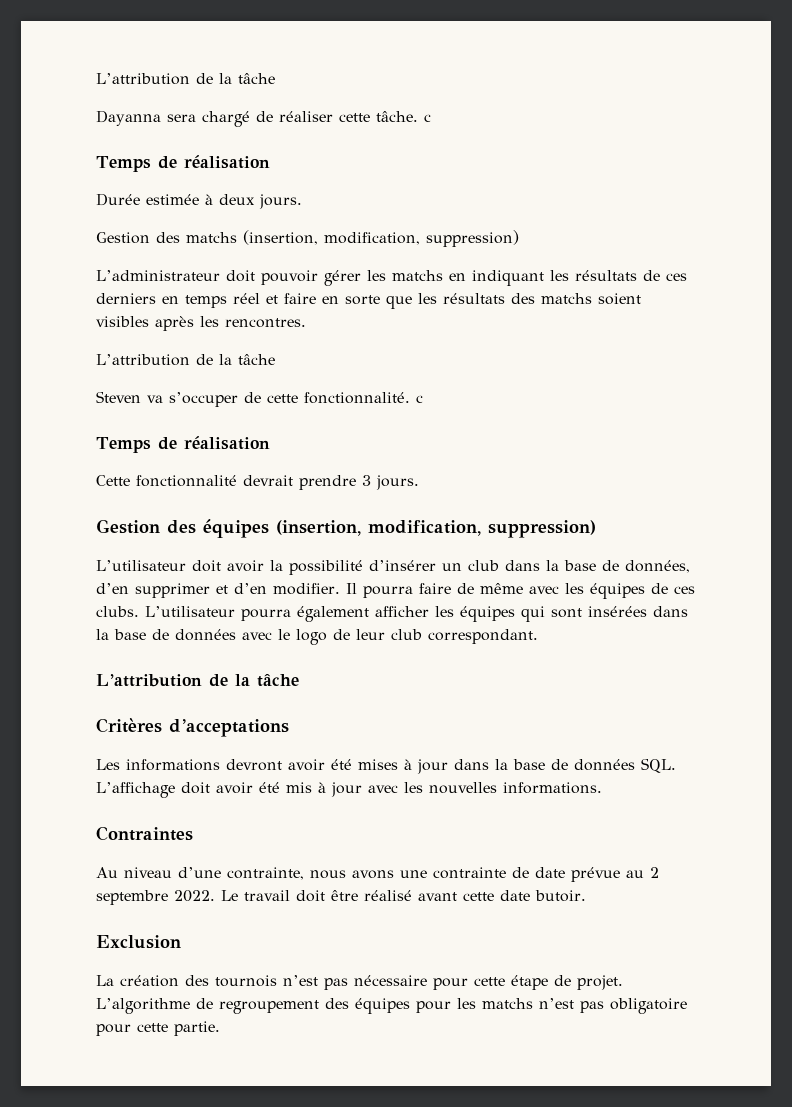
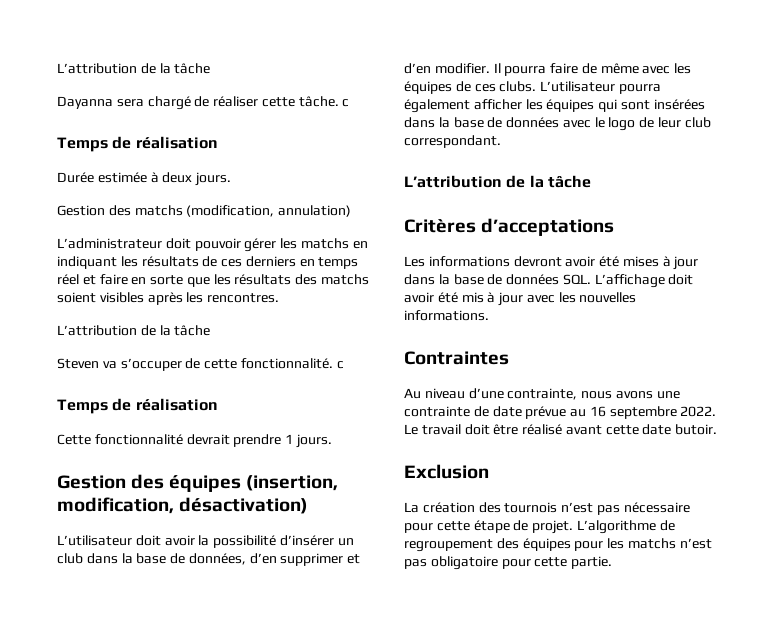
[243,230,519,247] (insertion, modification, suppression) -> [186,205,352,217] (modification, annulation)
[362,475,371,486] 3 -> [285,434,294,444] 1
[488,520,596,538] suppression) -> [179,497,309,514] désactivation)
[650,867,659,878] 2 -> [589,406,606,417] 16

